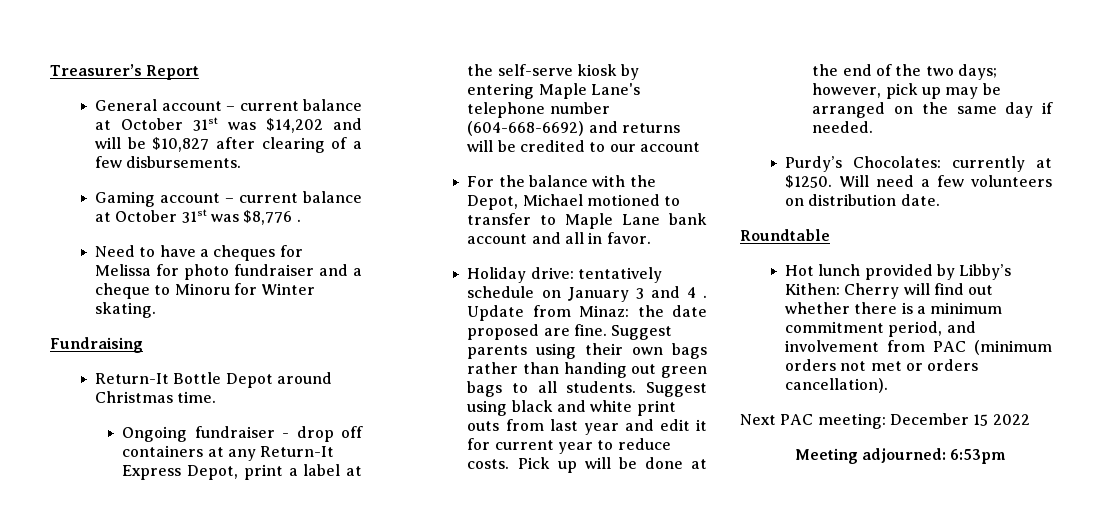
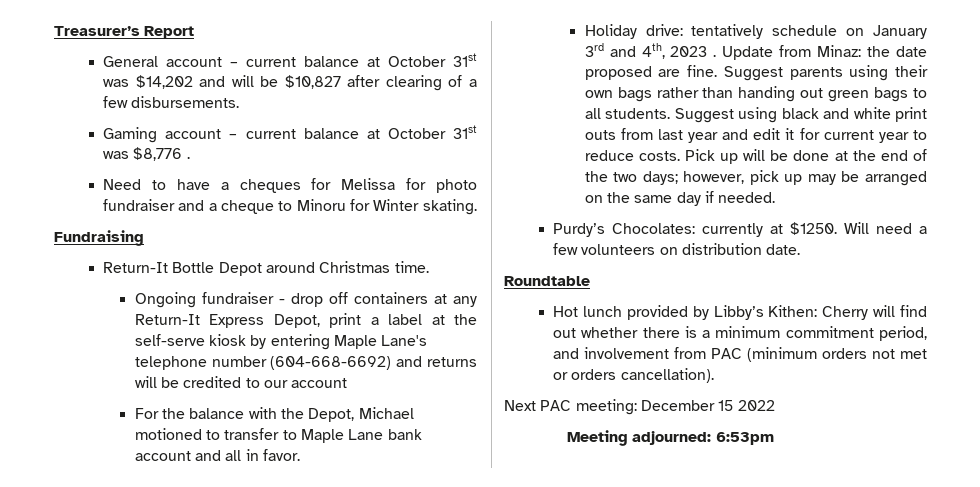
[635,286,696,299] 3 and 4 -> [584,43,708,59] 3rd and 4th, 2023

